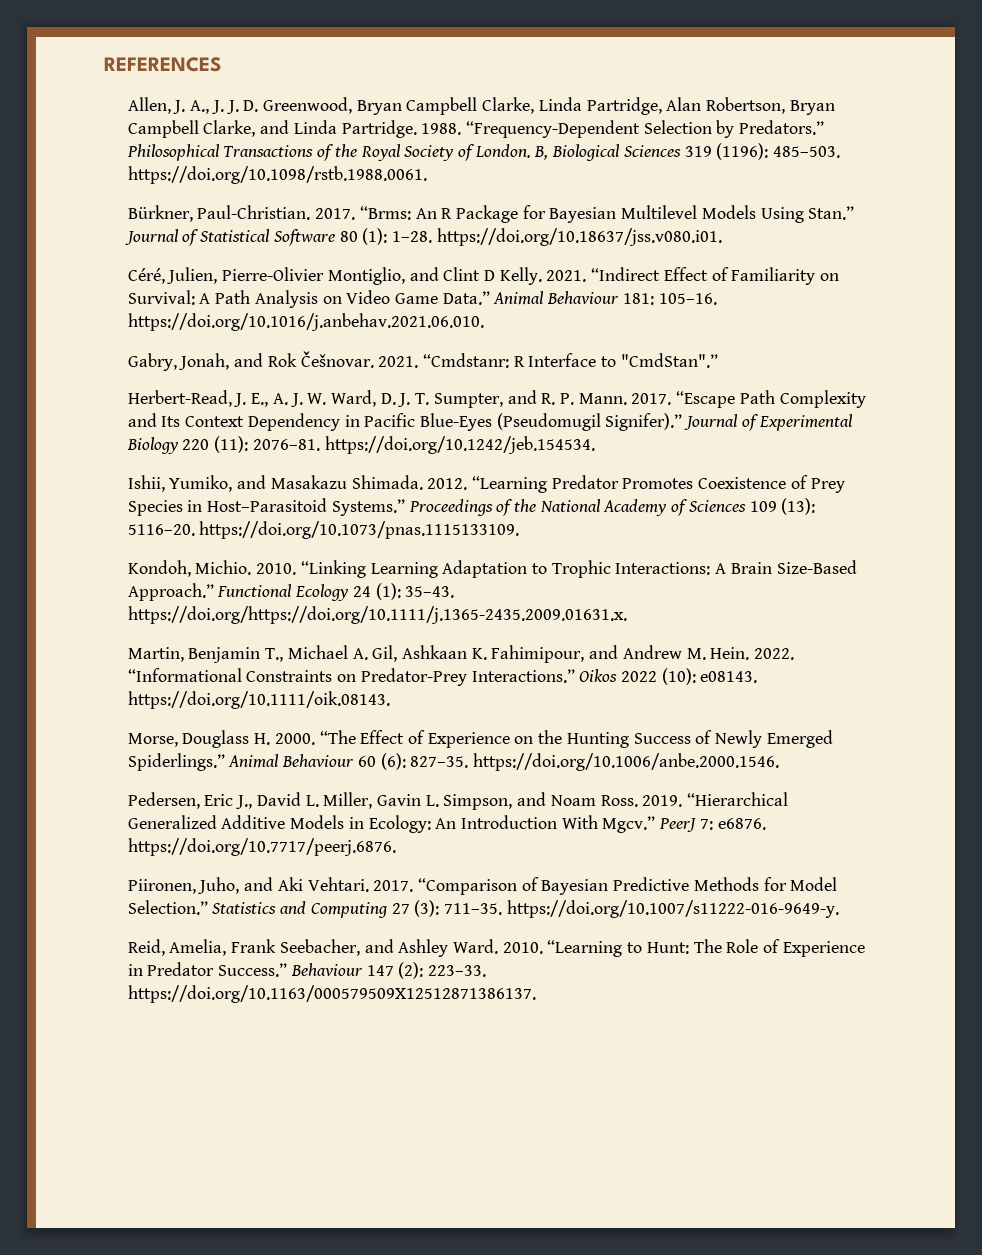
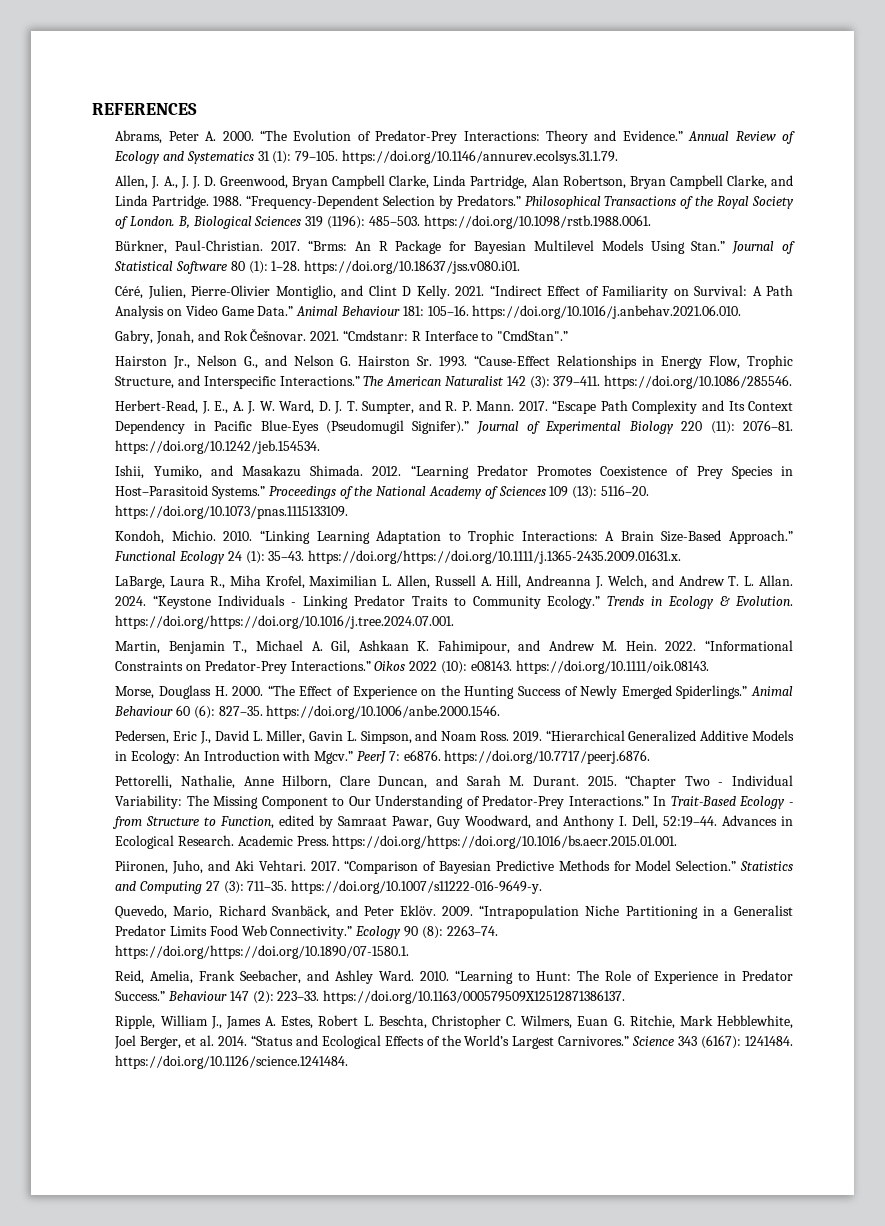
(221, 64) none -> [115,130,795,144] [114,150,619,164] // Abrams, Peter A. 2000. “The Evolution of Predator-Prey Interactions: Theory and Evidence.” Annual Review of Ecology and Systematics 31 (1): 79–105. https://doi.org/10.1146/annurev.ecolsys.31.1.79.
(718, 360) none -> [115,355,793,369] [115,375,793,389] // Hairston Jr., Nelson G., and Nelson G. Hairston Sr. 1993. “Cause-Effect Relationships in Energy Flow, Trophic Structure, and Interspecific Interactions.” The American Naturalist 142 (3): 379–411. https://doi.org/10.1086/285546.
(627, 615) none -> [115,575,793,589] [115,595,793,609] [115,615,455,629] // LaBarge, Laura R., Miha Krofel, Maximilian L. Allen, Russell A. Hill, Andreanna J. Welch, and Andrew T. L. Allan. 2024. “Keystone Individuals - Linking Predator Traits to Community Ecology.” Trends in Ecology & Evolution. https://doi.org/https://doi.org/10.1016/j.tree.2024.07.001.
[561,815,598,829] With -> [282,750,311,761] with
(396, 847) none -> [115,775,793,789] [115,795,793,809] [112,815,793,829] [115,835,678,849] // Pettorelli, Nathalie, Anne Hilborn, Clare Duncan, and Sarah M. Durant. 2015. “Chapter Two - Individual Variability: The Missing Component to Our Understanding of Predator-Prey Interactions.” In Trait-Based Ecology - from Structure to Function, edited by Samraat Pawar, Guy Woodward, and Anthony I. Dell, 52:19–44. Advances in Ecological Research. Academic Press. https://doi.org/https://doi.org/10.1016/bs.aecr.2015.01.001.
(839, 909) none -> [115,905,793,919] [115,925,498,939] [115,945,410,959] // Quevedo, Mario, Richard Svanbäck, and Peter Eklöv. 2009. “Intrapopulation Niche Partitioning in a Generalist Predator Limits Food Web Connectivity.” Ecology 90 (8): 2263–74. https://doi.org/https://doi.org/10.1890/07-1580.1.
(536, 994) none -> [115,1015,793,1029] [114,1035,793,1049] [115,1055,349,1069] // Ripple, William J., James A. Estes, Robert L. Beschta, Christopher C. Wilmers, Euan G. Ritchie, Mark Hebblewhite, Joel Berger, et al. 2014. “Status and Ecological Effects of the World’s Largest Carnivores.” Science 343 (6167): 1241484. https://doi.org/10.1126/science.1241484.

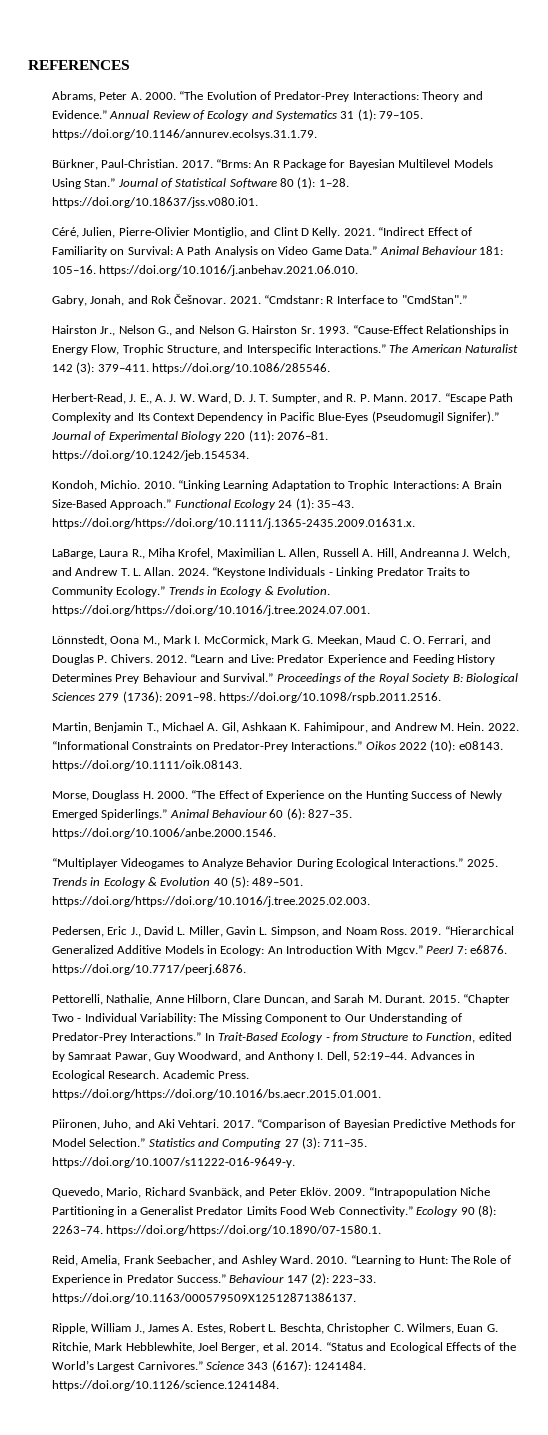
[115,175,794,189] [115,195,794,209] [115,215,651,229] // Allen, J. A., J. J. D. Greenwood, Bryan Campbell Clarke, Linda Partridge, Alan Robertson, Bryan Campbell Clarke, and Linda Partridge. 1988. “Frequency-Dependent Selection by Predators.” Philosophical Transactions of the Royal Society of London. B, Biological Sciences 319 (1196): 485–503. https://doi.org/10.1098/rstb.1988.0061. -> (317, 134) none
[115,465,794,479] [115,485,649,499] [115,505,349,519] // Ishii, Yumiko, and Masakazu Shimada. 2012. “Learning Predator Promotes Coexistence of Prey Species in Host–Parasitoid Systems.” Proceedings of the National Academy of Sciences 109 (13): 5116–20. https://doi.org/10.1073/pnas.1115133109. -> (249, 455) none
(455, 622) none -> [51,635,491,646] [51,654,495,665] [51,673,518,684] [51,691,442,703] // Lönnstedt, Oona M., Mark I. McCormick, Mark G. Meekan, Maud C. O. Ferrari, and Douglas P. Chivers. 2012. “Learn and Live: Predator Experience and Feeding History Determines Prey Behaviour and Survival.” Proceedings of the Royal Society B: Biological Sciences 279 (1736): 2091–98. https://doi.org/10.1098/rspb.2011.2516.
(501, 712) none -> [51,858,498,869] [51,876,304,888] [51,896,370,907] // “Multiplayer Videogames to Analyze Behavior During Ecological Interactions.” 2025. Trends in Ecology & Evolution 40 (5): 489–501. https://doi.org/https://doi.org/10.1016/j.tree.2025.02.003.
[282,750,311,761] with -> [356,945,383,954] With

